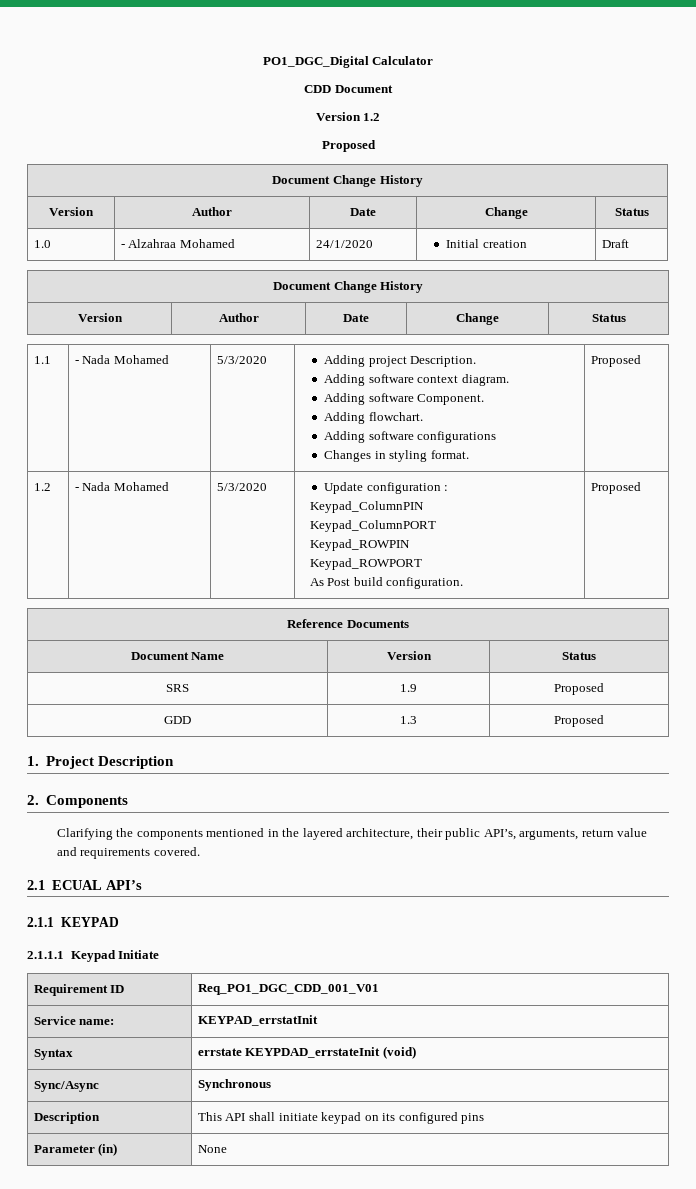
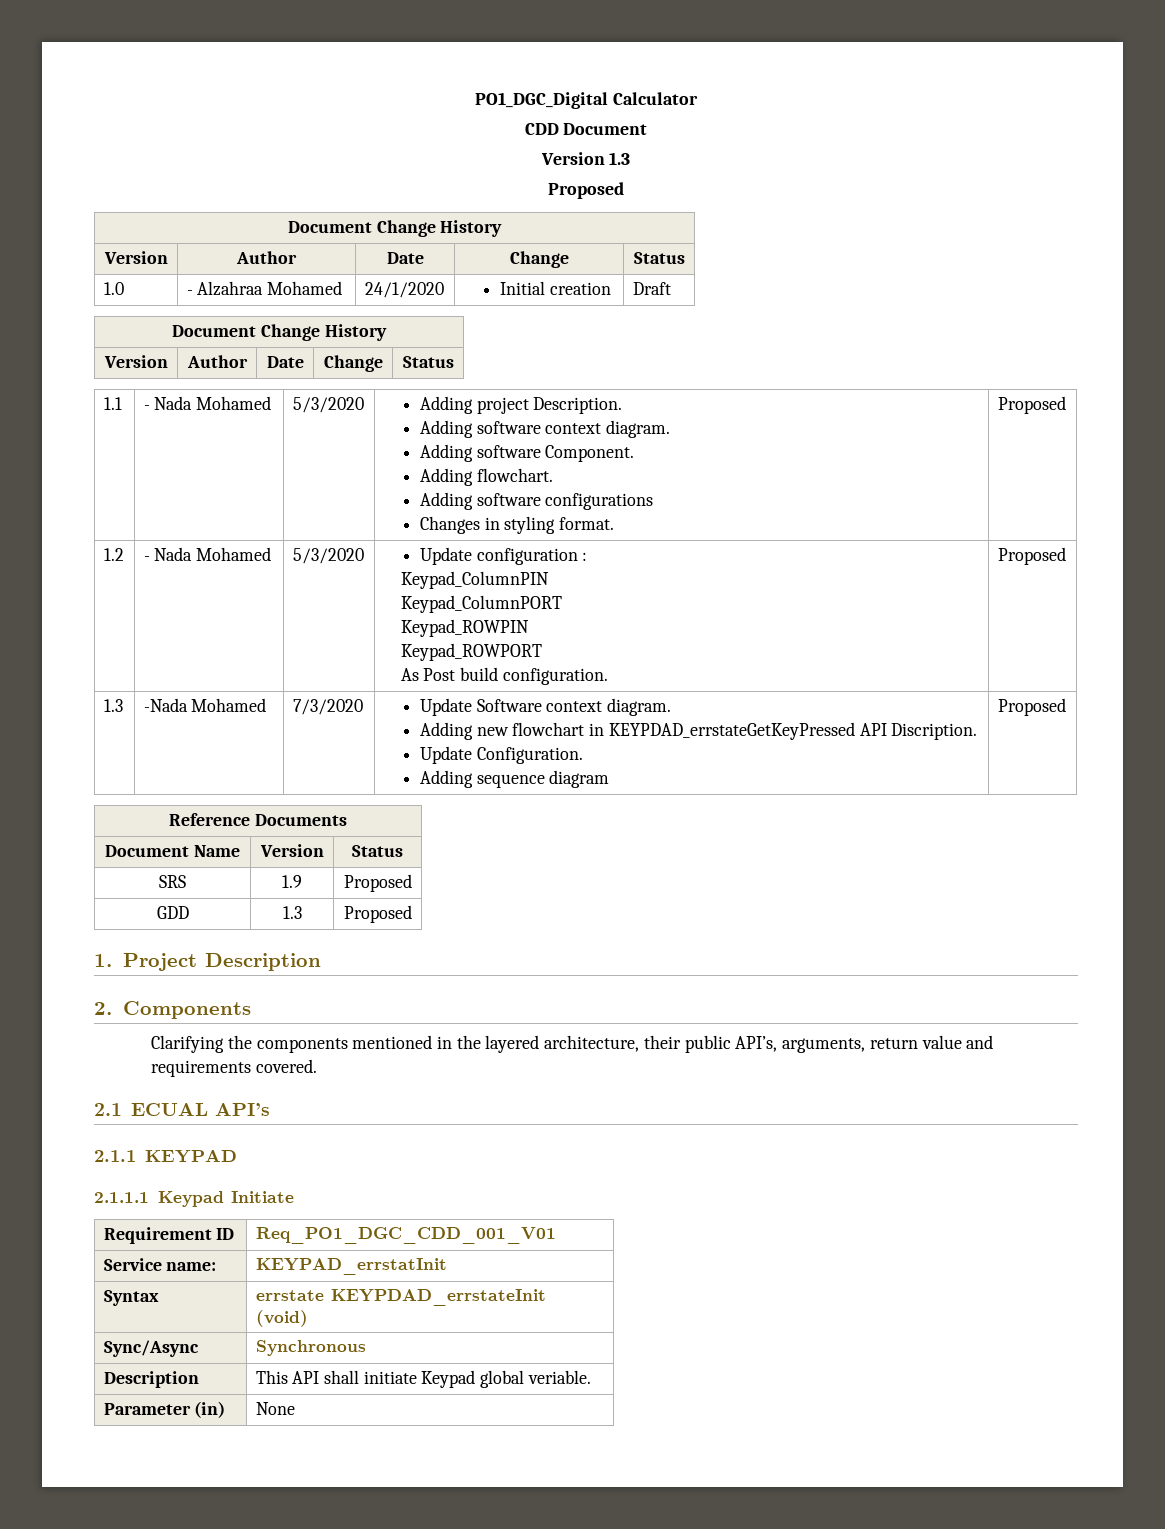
[363,113,381,121] 1.2 -> [609,152,631,165] 1.3
(641, 488) none -> [103,699,123,712] [143,698,267,712] [292,699,363,715] [419,698,672,716] [419,722,978,740] [419,746,583,764] [419,770,610,788] [997,698,1066,716] // 1.3 | -Nada Mohamed | 7/3/2020 | Update Software context diagram. // Adding new flowchart in KEYPDAD_errstateGetKeyPressed API Discription. // Update Configuration. // Adding sequence diagram | Proposed
[321,1112,485,1124] keypad on its configured pins -> [421,1370,591,1388] Keypad global veriable.

